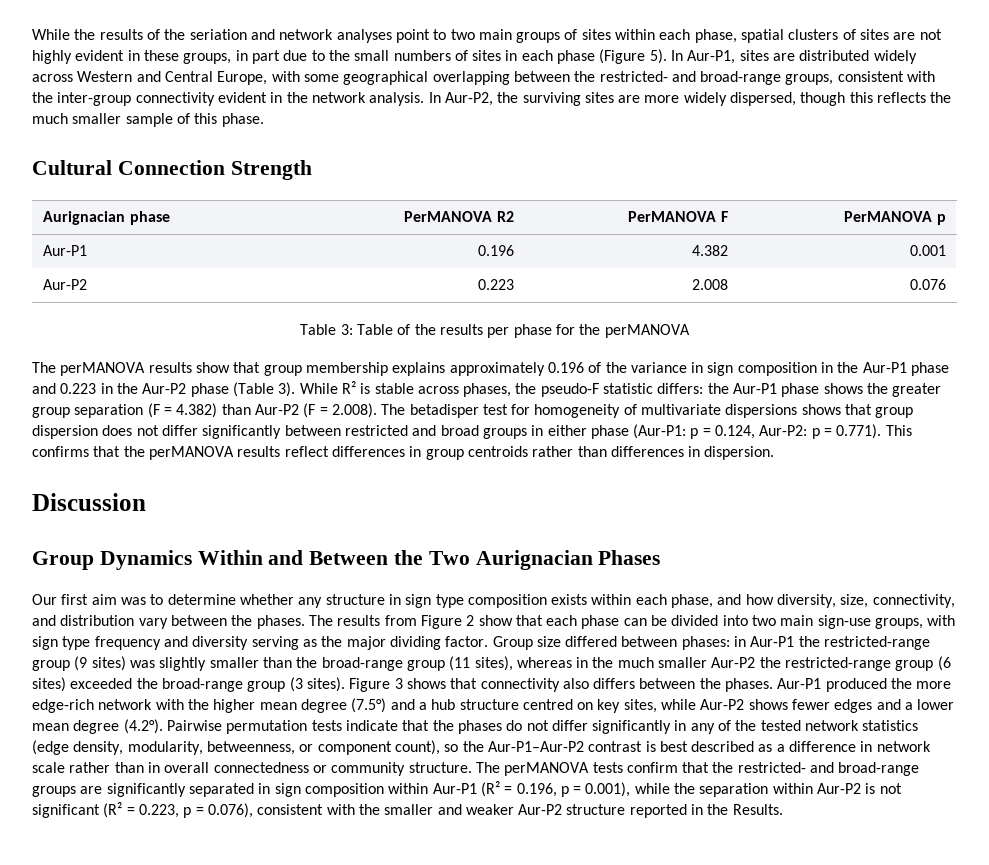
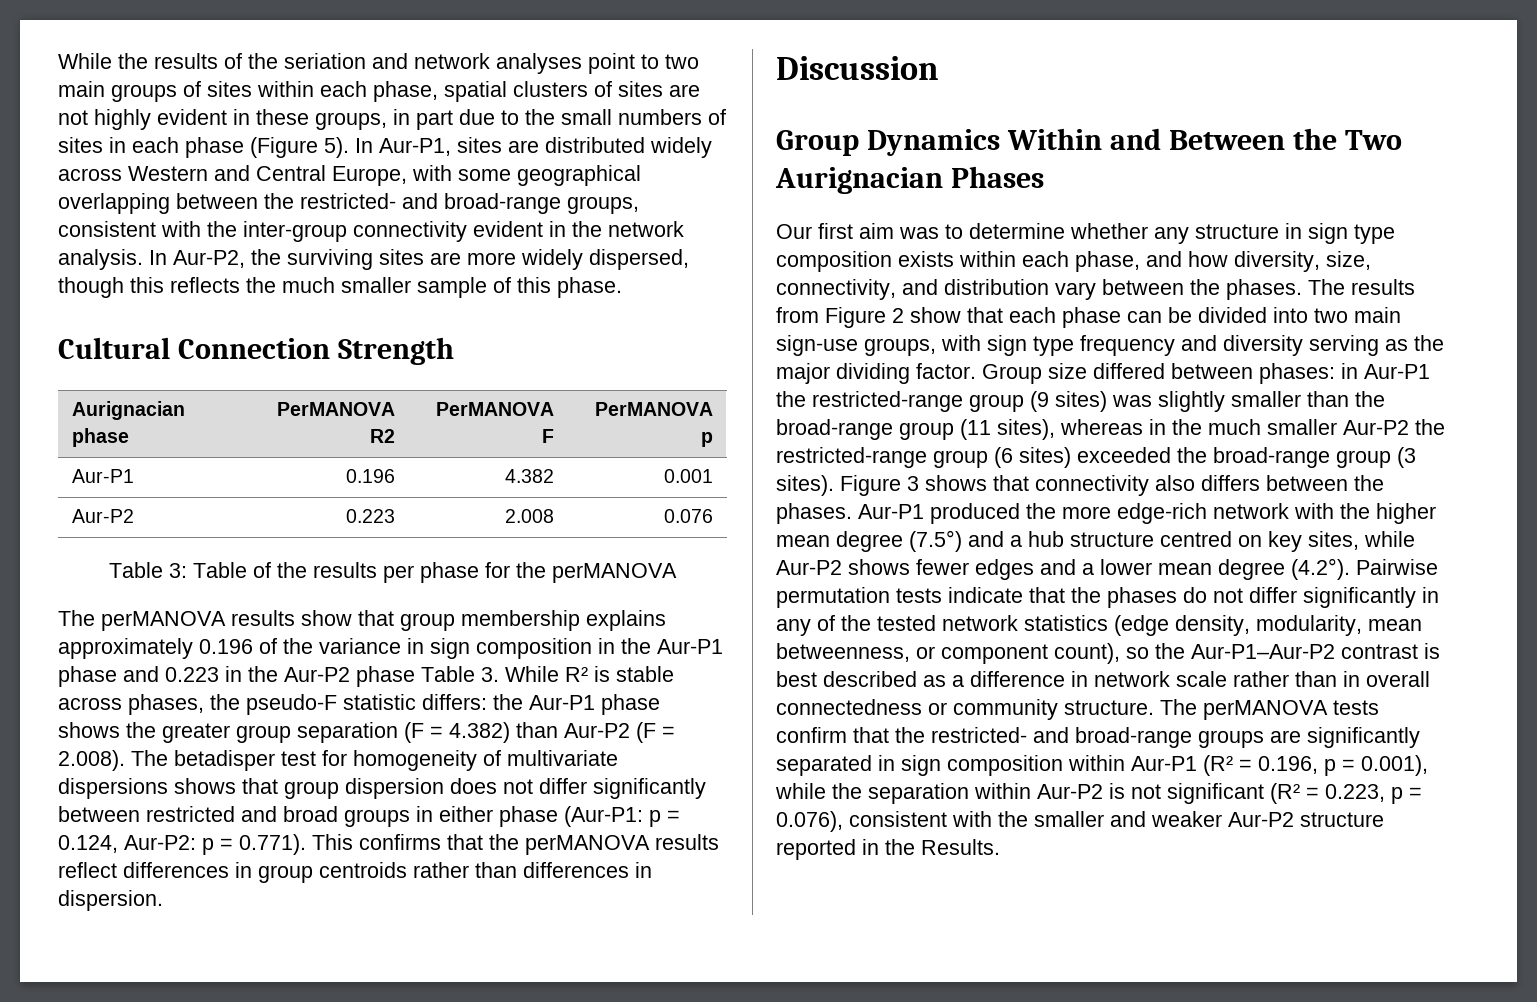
[232,382,296,397] (Table 3). -> [421,666,499,682] Table 3.
(203, 748) none -> [1368,619,1422,631] mean

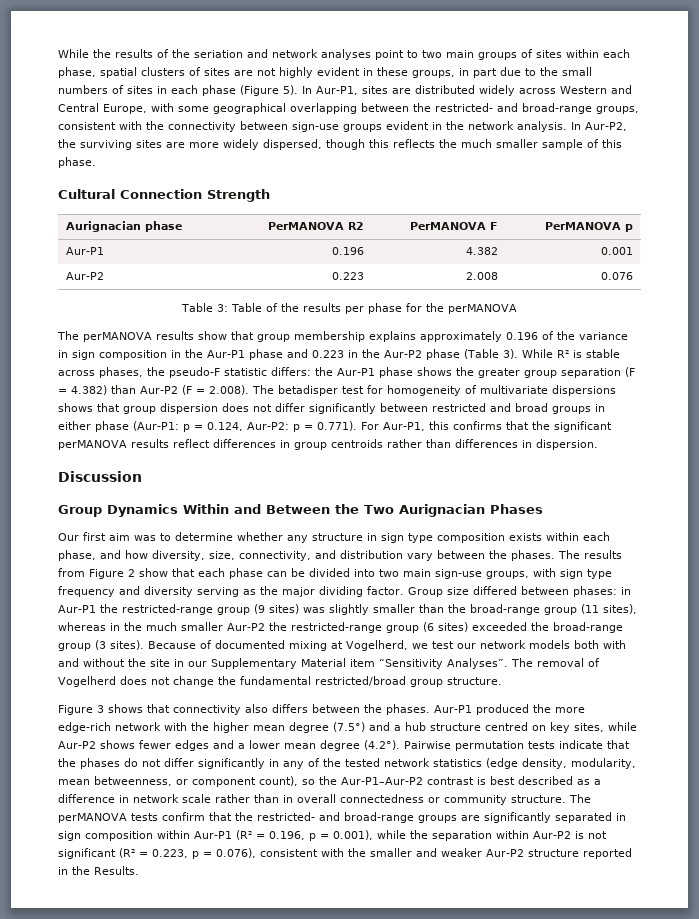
[243,221,467,242] inter-group connectivity -> [168,121,382,132] connectivity between sign-use groups
[421,666,499,682] Table 3. -> [464,349,518,359] (Table 3).
[312,834,353,850] This -> [361,421,449,431] For Aur-P1, this
(519, 842) none -> [554,421,612,432] significant
(834, 485) none -> [148,640,626,651] [58,658,600,669] [58,676,502,687] Because of documented mixing at Vogelherd, we test our network models both with and without the site in our Supplementary Material item “Sensitivity Analyses”. The removal of Vogelherd does not change the fundamental restricted/broad group structure. //

